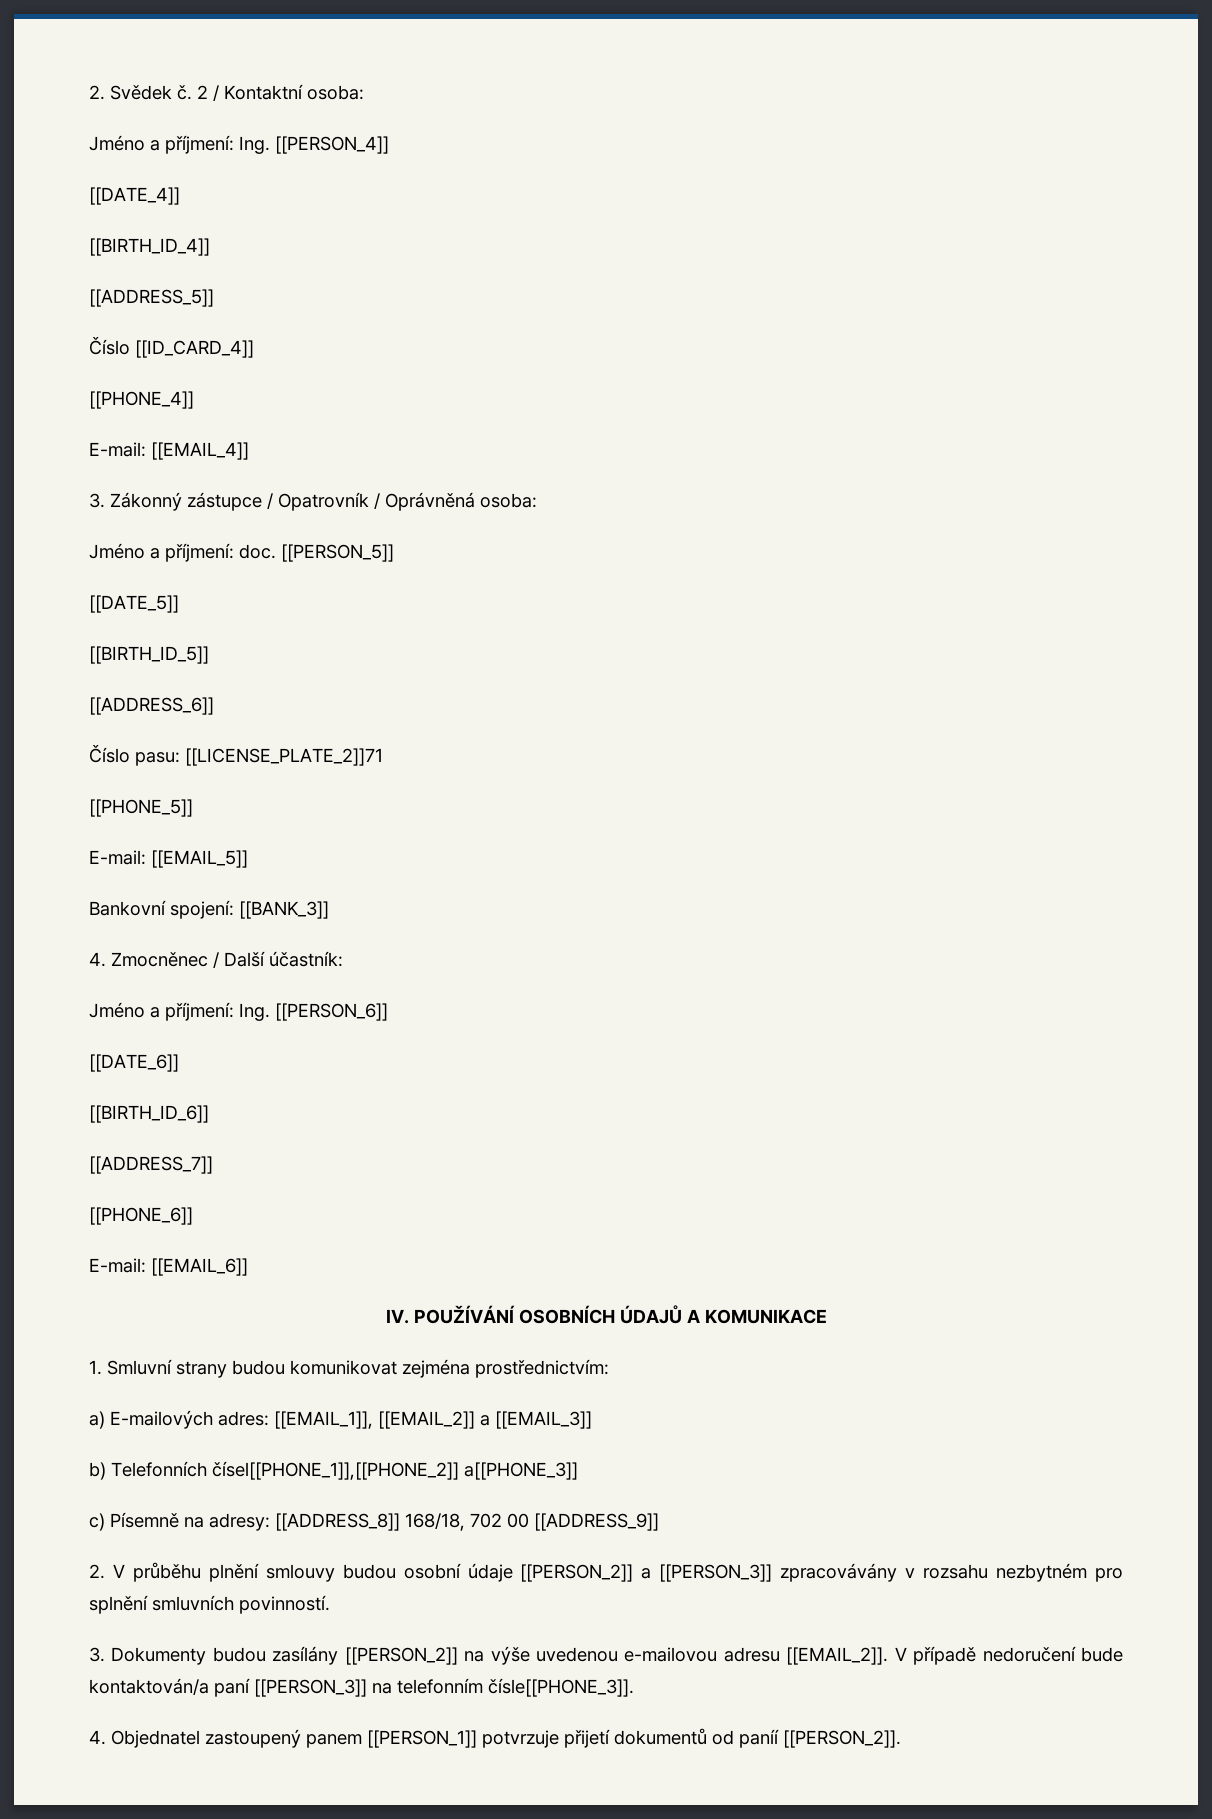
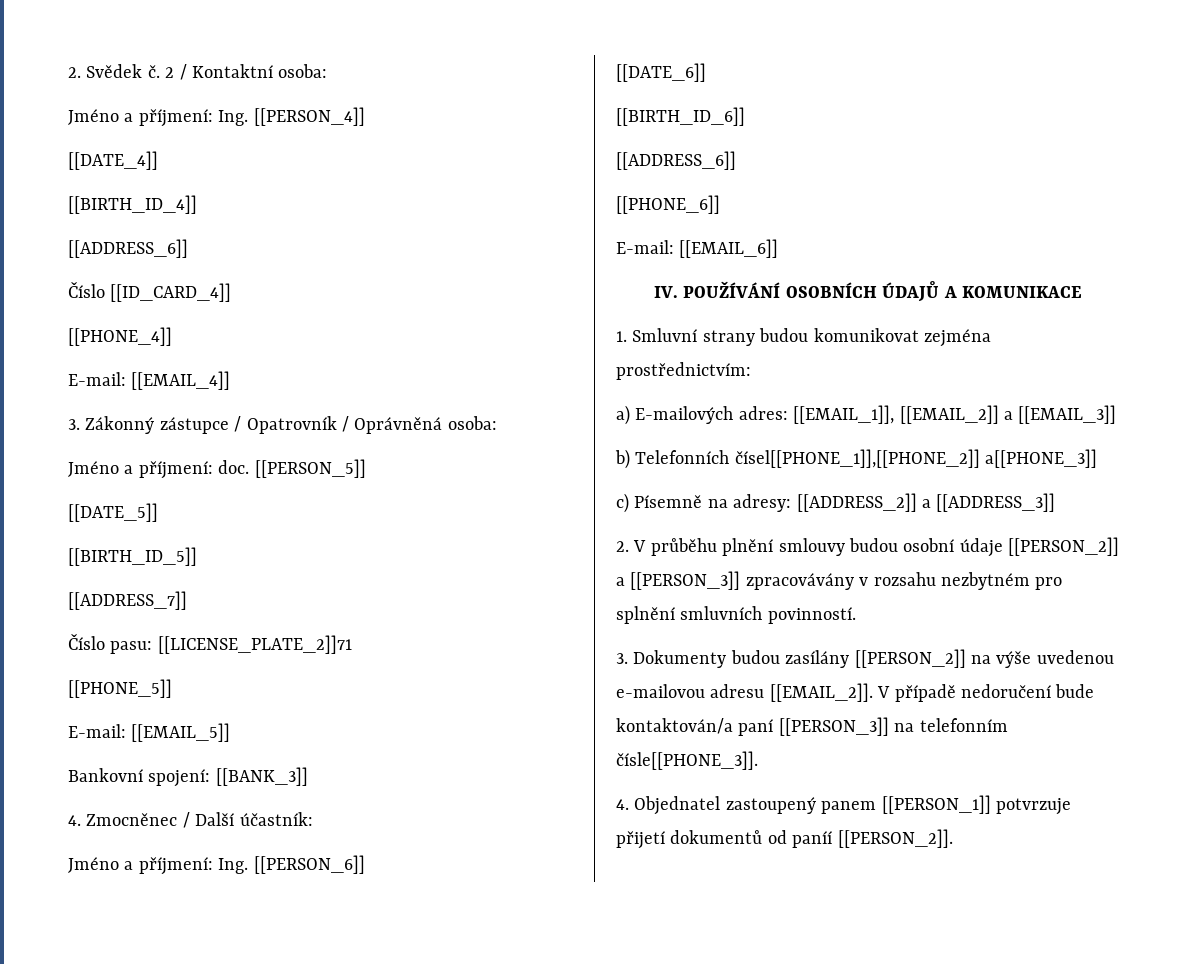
[89,289,214,307] [[ADDRESS_5]] -> [68,239,188,258] [[ADDRESS_6]]
[89,697,214,715] [[ADDRESS_6]] -> [68,591,187,610] [[ADDRESS_7]]
[89,1156,213,1174] [[ADDRESS_7]] -> [616,151,736,170] [[ADDRESS_6]]
[275,1513,659,1531] [[ADDRESS_8]] 168/18, 702 00 [[ADDRESS_9]] -> [796,493,1056,512] [[ADDRESS_2]] a [[ADDRESS_3]]

